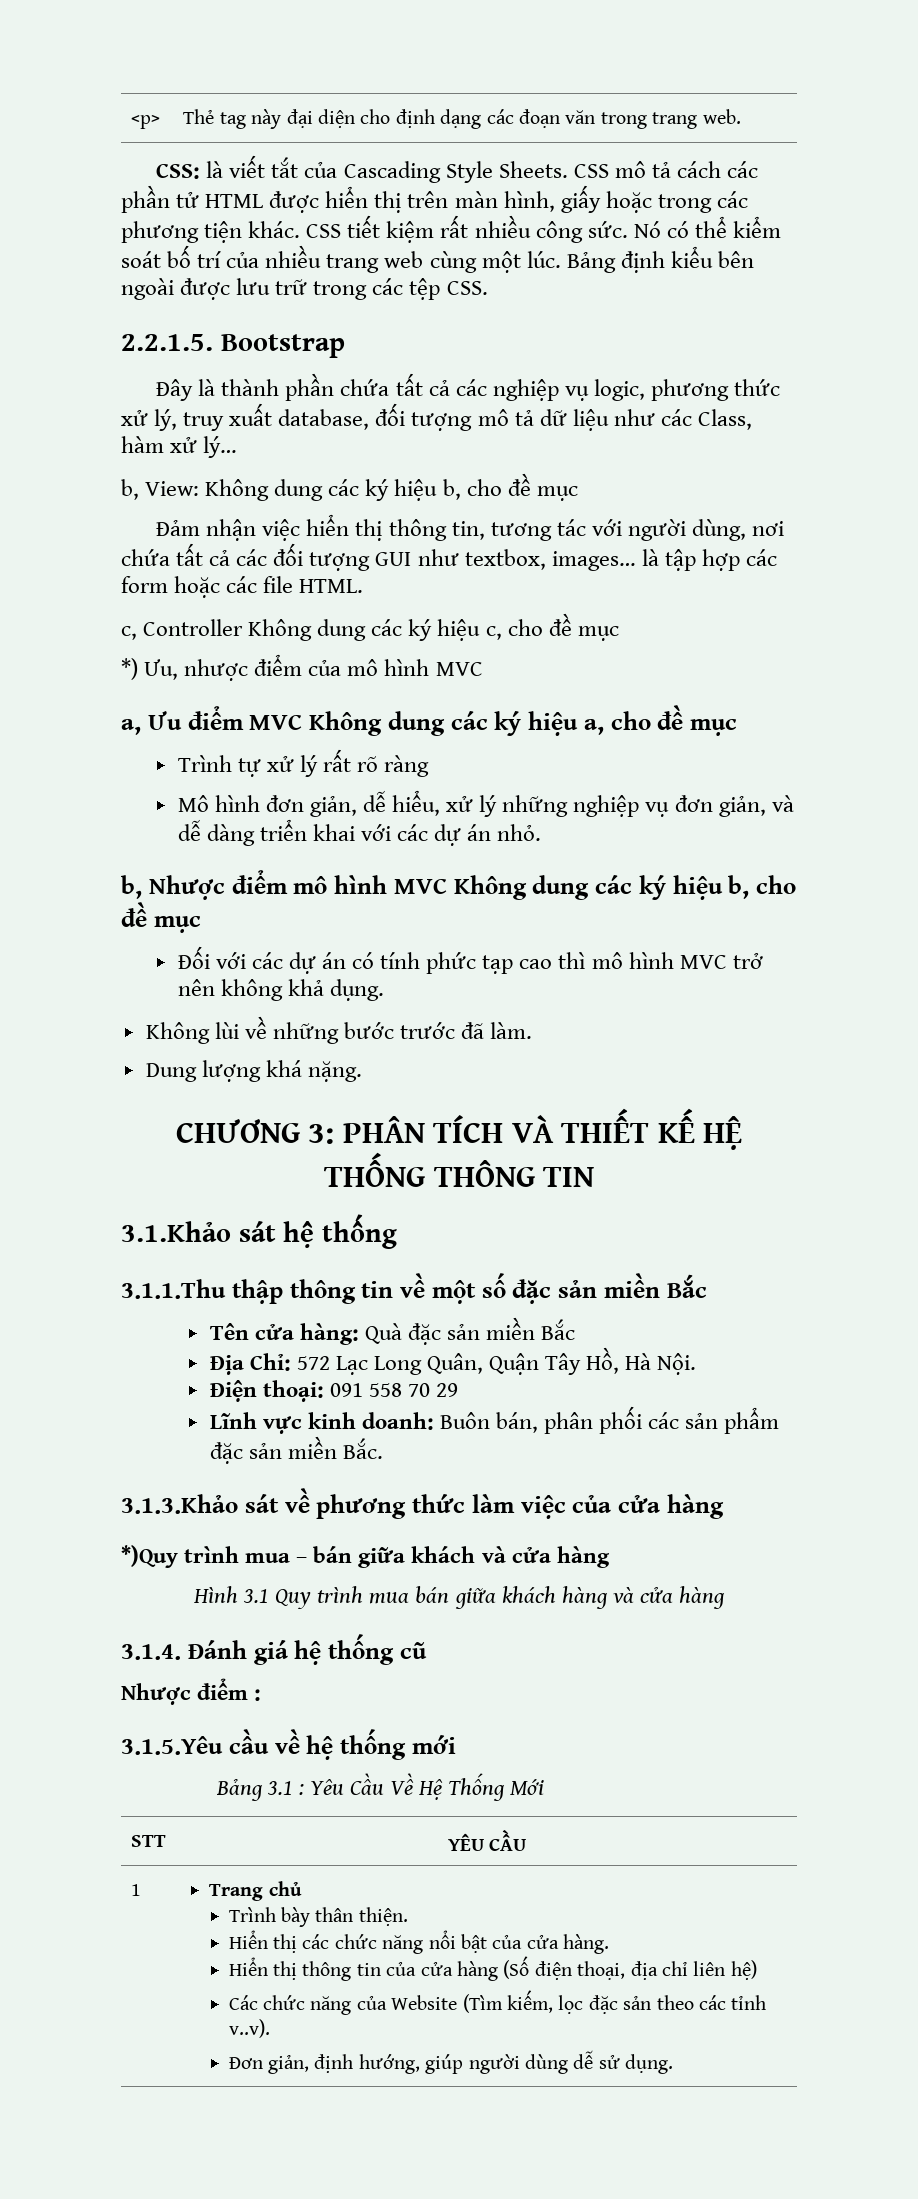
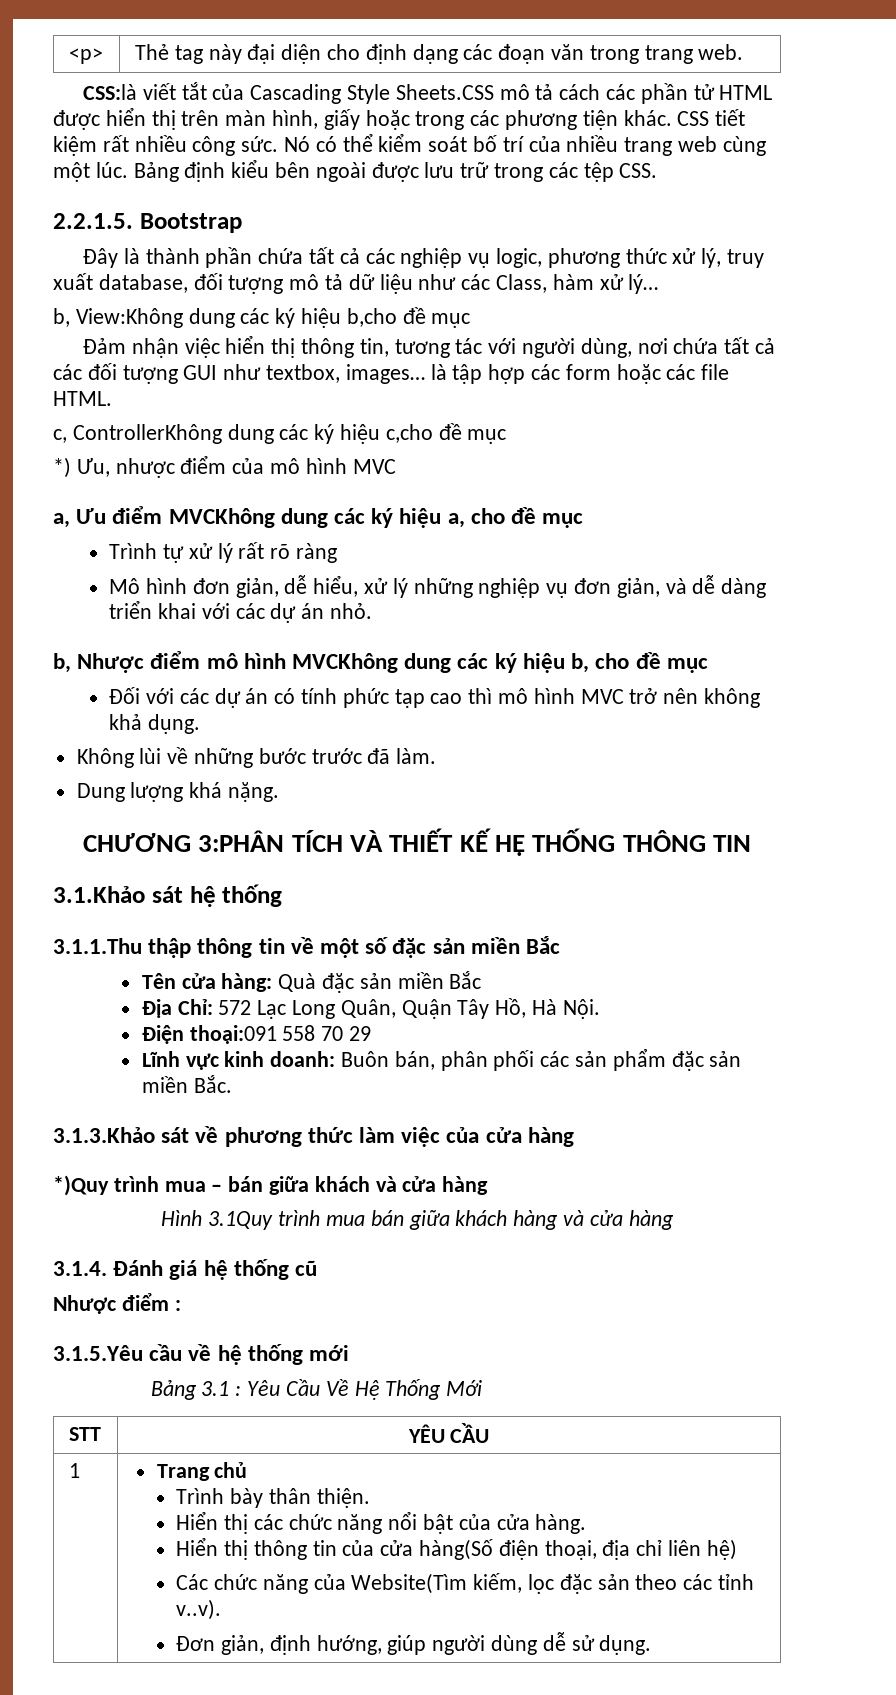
[156,161,224,179] CSS: là -> [82,84,137,100] CSS:là
[498,161,609,178] Sheets. CSS -> [395,84,494,100] Sheets.CSS
[145,479,502,501] View: Không dung các ký hiệu b, cho -> [75,308,397,328] View:Không dung các ký hiệu b,cho
[143,619,543,641] Controller Không dung các ký hiệu c, cho -> [72,424,433,444] ControllerKhông dung các ký hiệu c,cho
[249,711,382,736] MVC Không -> [168,508,275,528] MVCKhông
[393,875,527,900] MVC Không -> [292,653,399,673] MVCKhông
[308,1116,425,1144] 3: PHÂN -> [198,830,285,852] 3:PHÂN
[262,1380,363,1402] thoại: 091 -> [189,1025,277,1044] thoại:091
[243,1589,312,1609] 3.1 Quy -> [208,1211,274,1230] 3.1Quy
[456,1956,530,1981] hàng (Số -> [419,1539,495,1560] hàng(Số
[391,1994,503,2013] Website (Tìm -> [351,1573,468,1594] Website(Tìm

